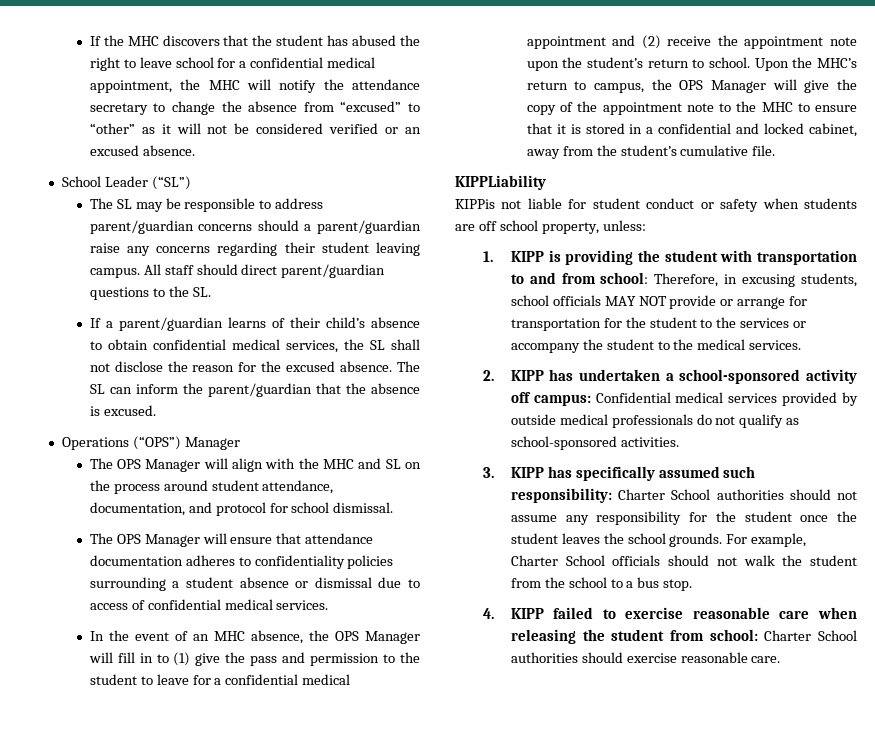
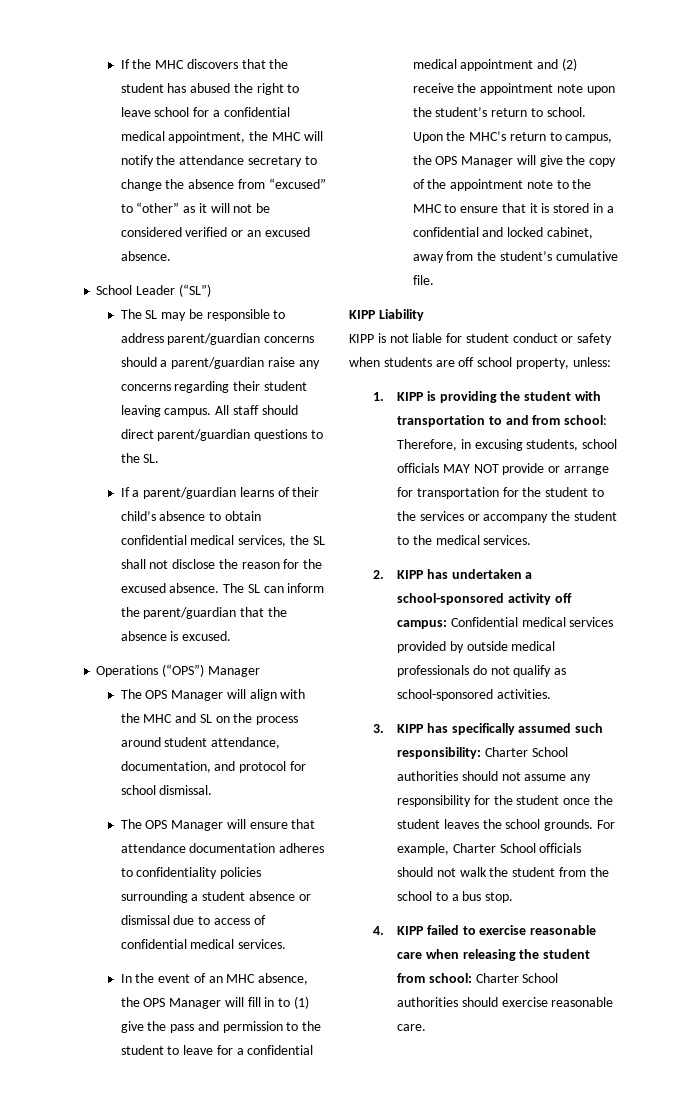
[455,175,546,190] [455,199,495,209] KIPPLiability // KIPPis -> [349,309,424,321] [349,333,386,343] KIPP Liability // KIPP is

